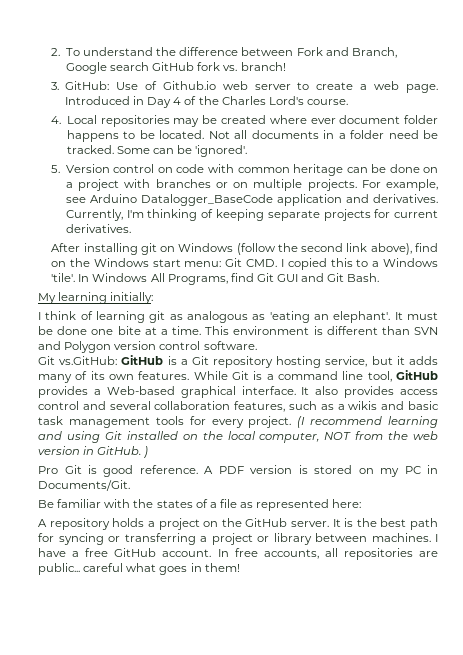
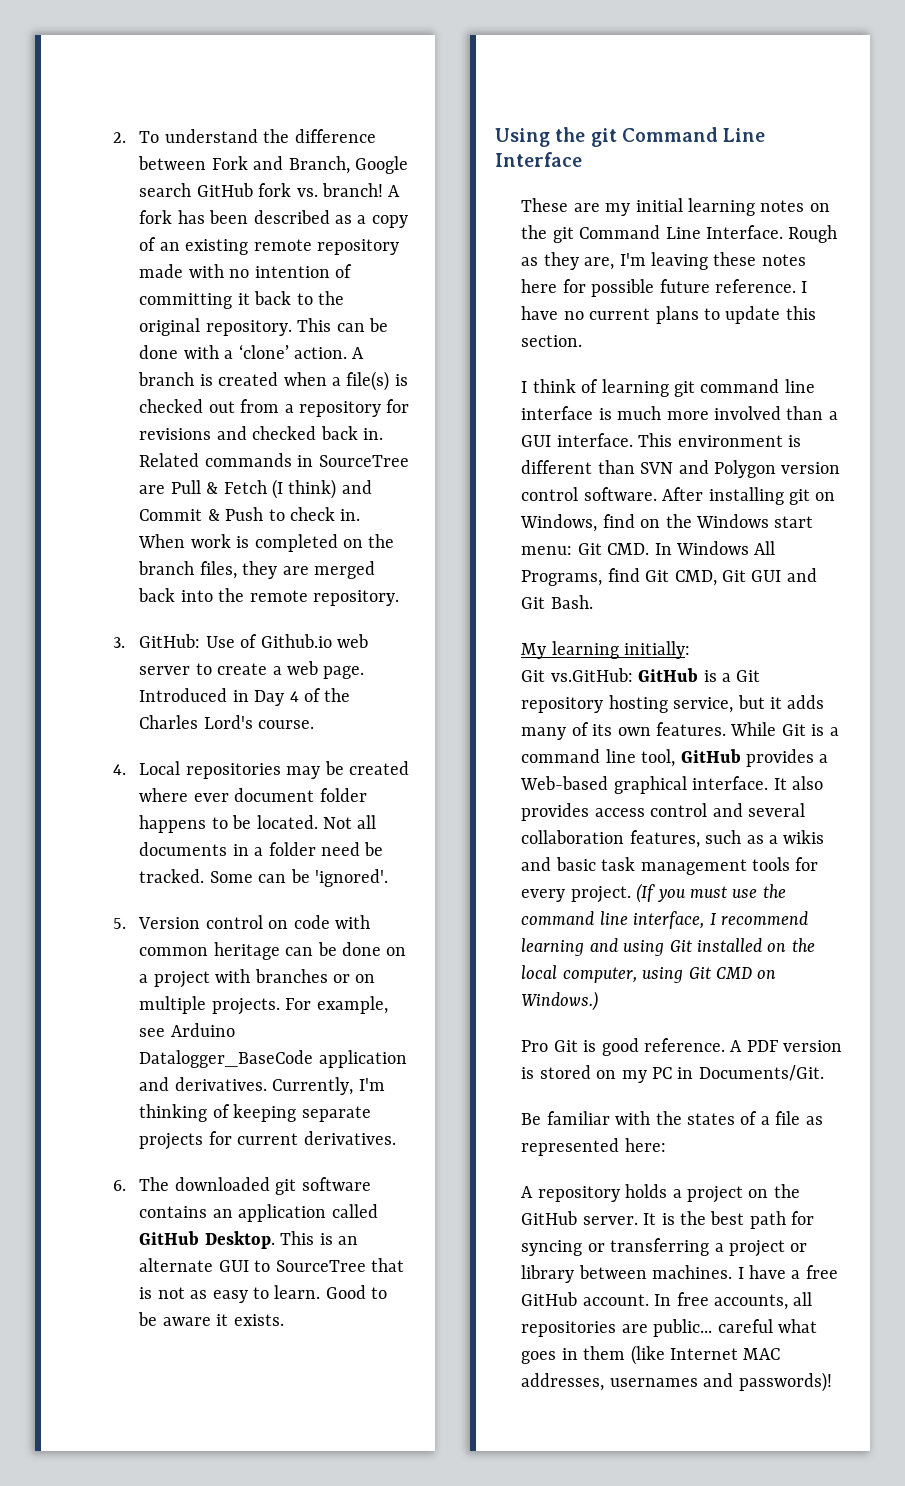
(286, 66) none -> [388,185,401,197] [139,210,408,228] [139,237,400,255] [139,264,353,278] [139,291,345,309] [139,318,389,336] [139,344,365,359] [138,371,408,391] [139,399,410,417] [139,426,384,440] [139,453,409,467] [139,479,372,499] [139,507,361,521] [138,534,395,552] [138,561,376,579] [138,588,400,606] A fork has been described as a copy of an existing remote repository made with no intention of committing it back to the original repository. This can be done with a ‘clone’ action. A branch is created when a file(s) is checked out from a repository for revisions and checked back in. Related commands in SourceTree are Pull & Fetch (I think) and Commit & Push to check in. When work is completed on the branch files, they are merged back into the remote repository.
[51,243,438,255] [51,258,438,270] [51,273,380,285] [38,292,154,304] After installing git on Windows (follow the second link above), find on the Windows start menu: Git CMD. I copied this to a Windows 'tile'. In Windows All Programs, find Git GUI and Git Bash. // My learning initially: -> [112,1177,371,1195] [139,1204,378,1222] [139,1231,359,1249] [139,1258,405,1272] [139,1285,388,1303] [138,1312,284,1326] [495,127,766,147] [495,152,582,167] [521,198,830,216] [521,225,838,243] [521,252,806,270] [521,279,808,297] [521,306,816,324] [521,335,583,347] 6. The downloaded git software contains an application called GitHub Desktop. This is an alternate GUI to SourceTree that is not as easy to learn. Good to be aware it exists. // Using the git Command Line Interface // These are my initial learning notes on the git Command Line Interface. Rough as they are, I'm leaving these notes here for possible future reference. I have no current plans to update this section.
[169,311,438,323] [38,326,202,335] as analogous as 'eating an elephant'. It must be done one bite at a time. -> [700,379,815,393] [521,406,838,420] [521,433,633,447] command line interface is much more involved than a GUI interface.
(257, 345) none -> [662,487,836,505] [520,514,814,532] [521,541,776,555] [521,568,817,586] [521,595,593,609] [521,641,691,659] After installing git on Windows, find on the Windows start menu: Git CMD. In Windows All Programs, find Git CMD, Git GUI and Git Bash. // My learning initially:
[297,416,306,428] (I -> [636,883,786,903] [521,911,717,929] (If you must use the command line interface, I
[324,431,438,440] [38,446,149,458] NOT from the web version in GitHub. ) -> [642,967,777,983] [521,991,599,1011] using Git CMD on Windows.)
[204,563,240,572] them! -> [583,1345,781,1365] [521,1372,832,1392] them (like Internet MAC addresses, usernames and passwords)!

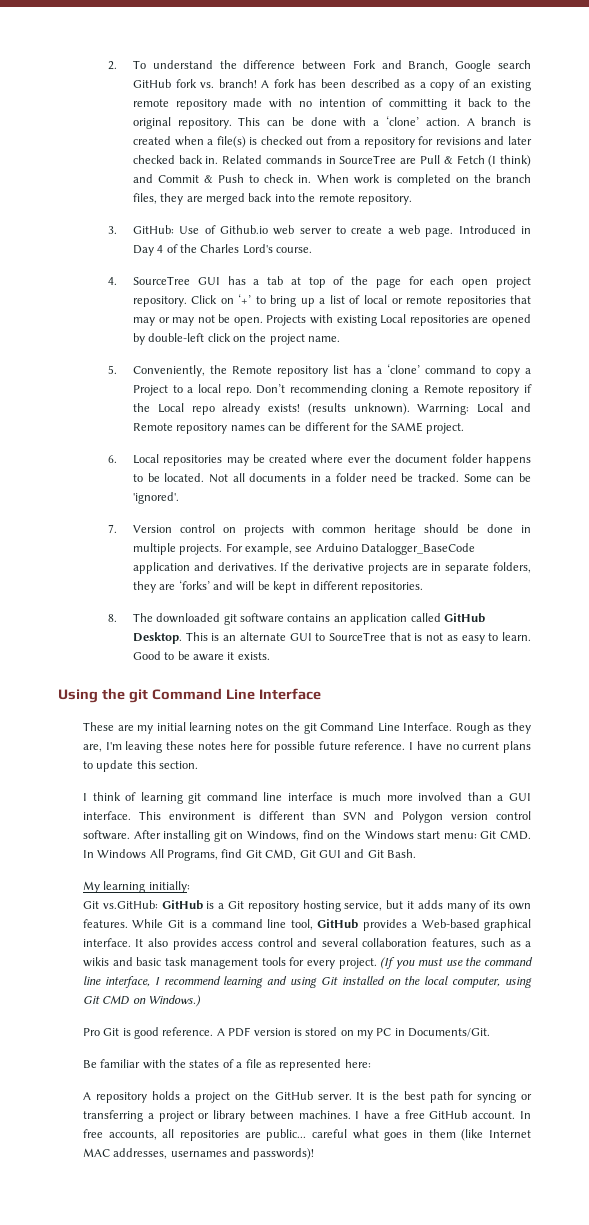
(247, 433) none -> [508,136,532,145] later
(126, 769) none -> [132,276,531,288] [132,294,532,307] [132,314,531,326] [132,333,341,345] [107,364,531,377] [132,384,532,396] [132,403,531,415] [132,422,465,434] [107,455,117,463] SourceTree GUI has a tab at top of the page for each open project repository. Click on ‘+’ to bring up a list of local or remote repositories that may or may not be open. Projects with existing Local repositories are opened by double-left click on the project name. // 5. Conveniently, the Remote repository list has a ‘clone’ command to copy a Project to a local repo. Don’t recommending cloning a Remote repository if the Local repo already exists! (results unknown). Warrning: Local and Remote repository names can be different for the SAME project. // 6.
(229, 797) none -> [374,454,392,463] the
[112,918,126,929] 5. -> [107,524,117,533] 7.
[293,915,330,929] code -> [243,525,284,536] projects
[285,942,407,956] [139,969,376,988] can be done on a project with branches or on -> [424,524,531,533] should be done in
[272,1077,385,1095] [139,1104,371,1122] [139,1131,396,1150] [112,1180,126,1191] Currently, I'm thinking of keeping separate projects for current derivatives. // 6. -> [280,562,532,574] [132,580,424,593] [107,614,117,622] If the derivative projects are in separate folders, they are ‘forks’ and will be kept in different repositories. // 8.

